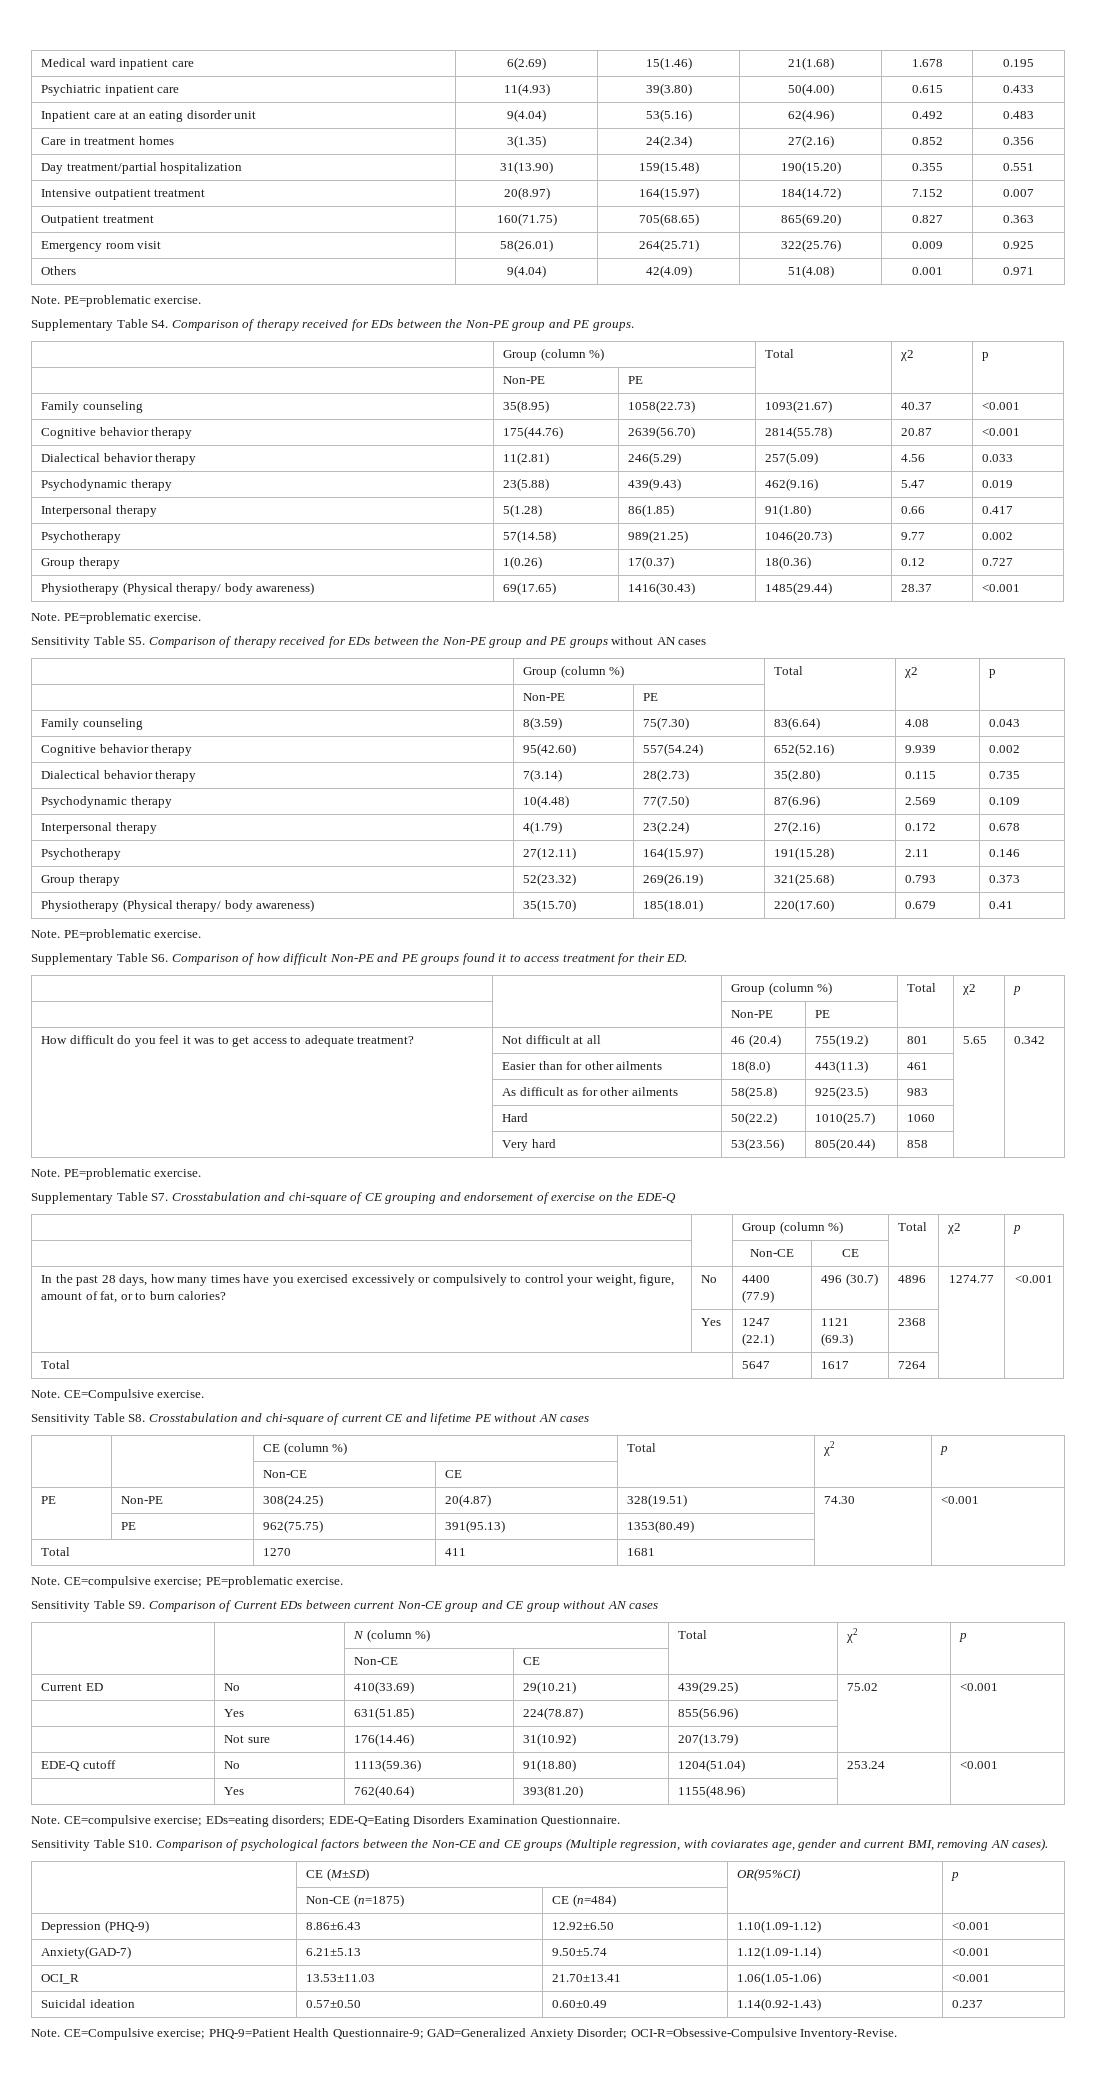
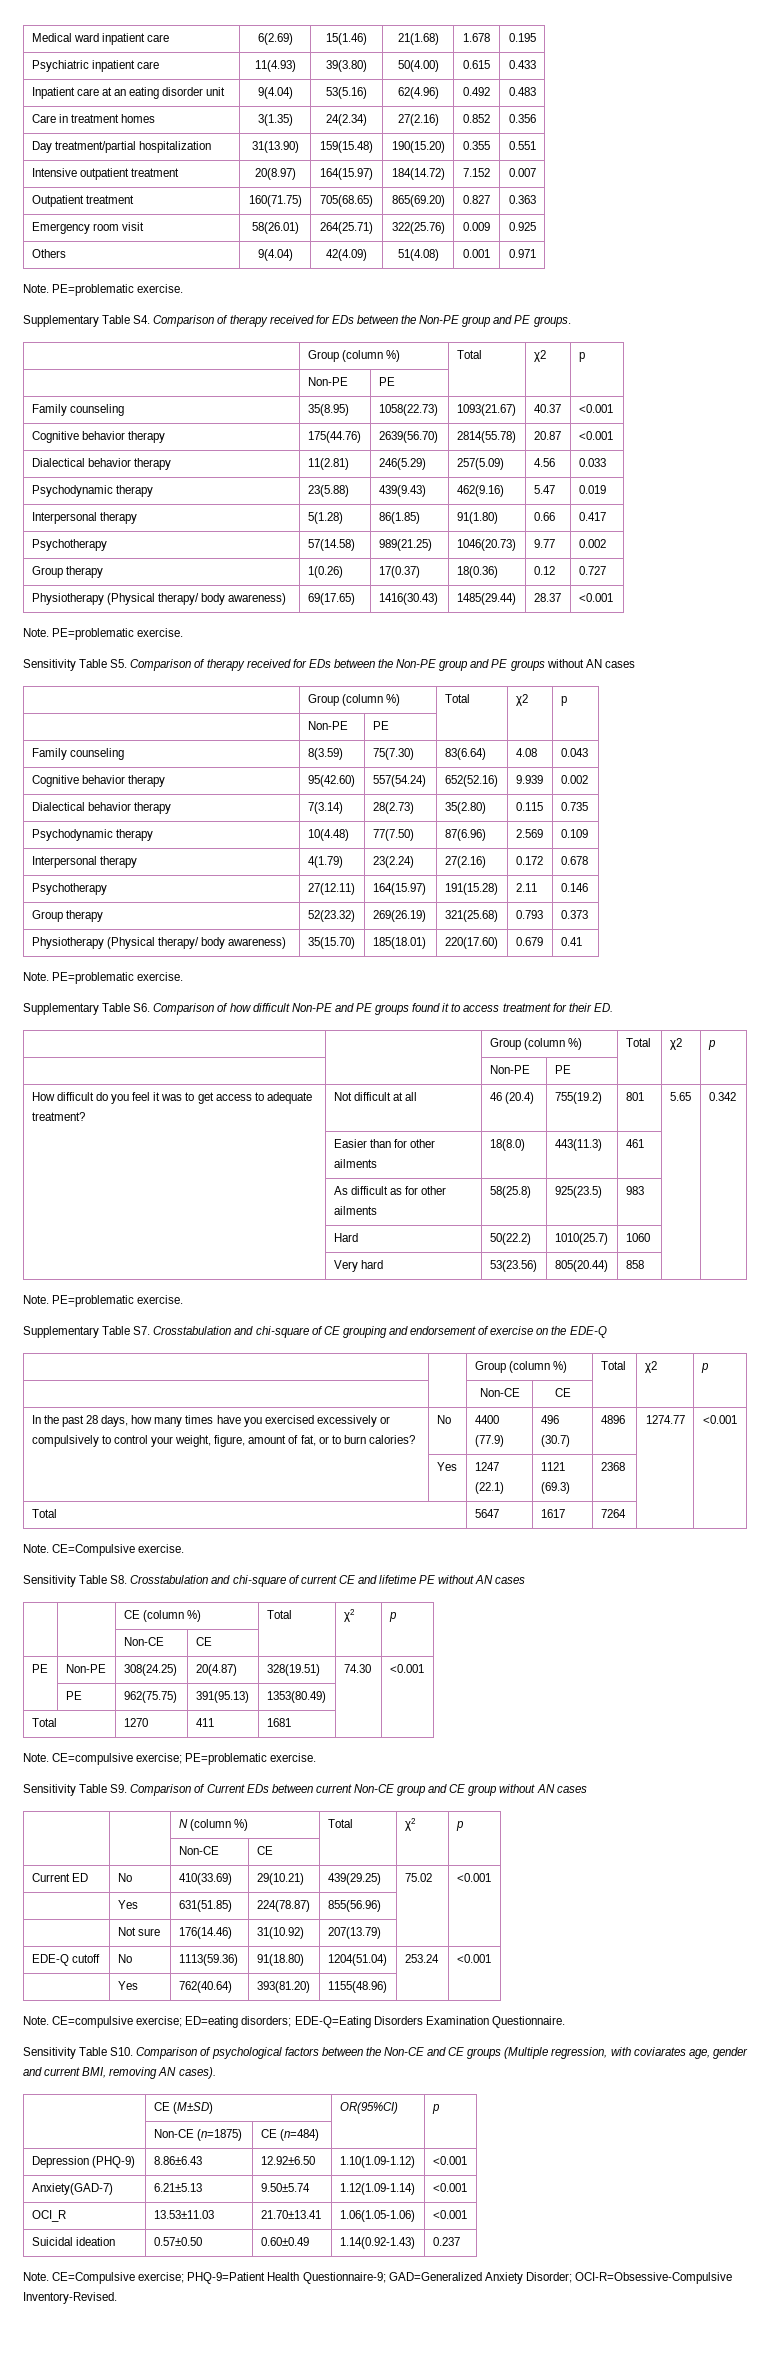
[205,1816,269,1827] EDs=eating -> [185,2016,239,2028] ED=eating
[800,2029,898,2040] Inventory-Revise. -> [23,2292,117,2304] Inventory-Revised.

